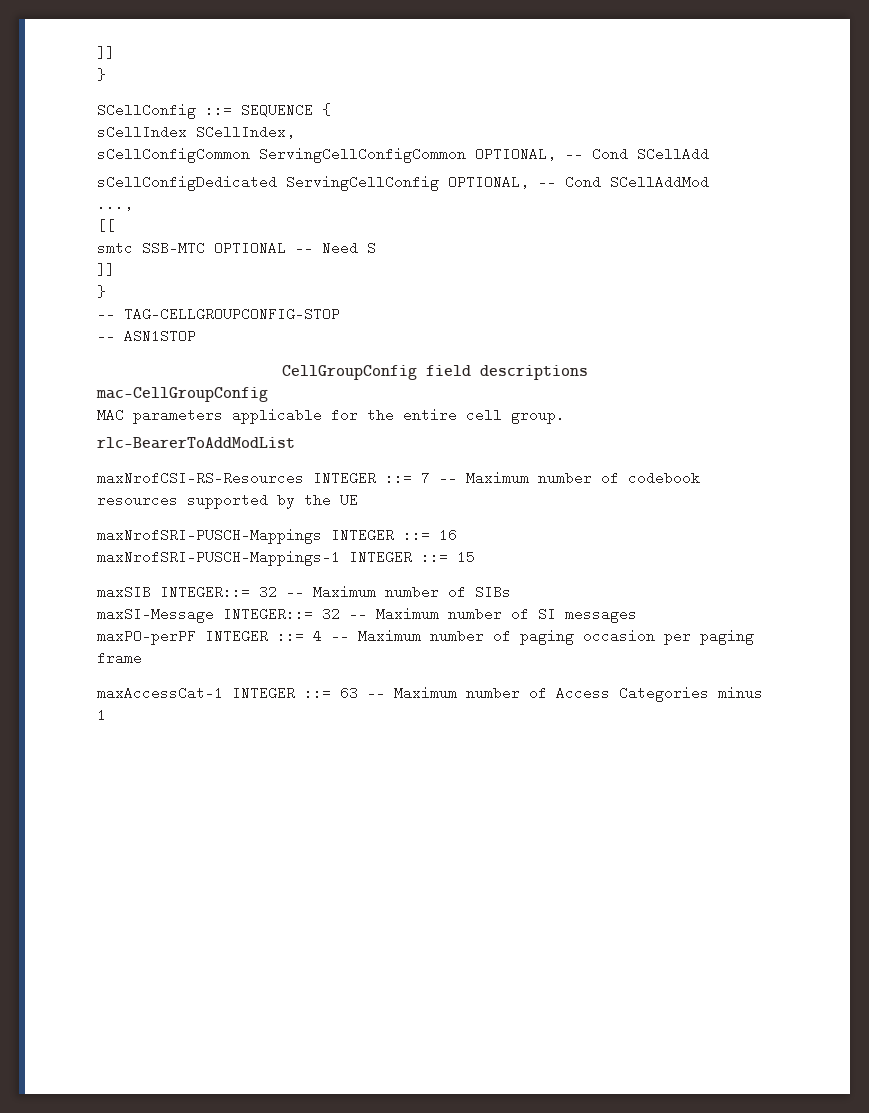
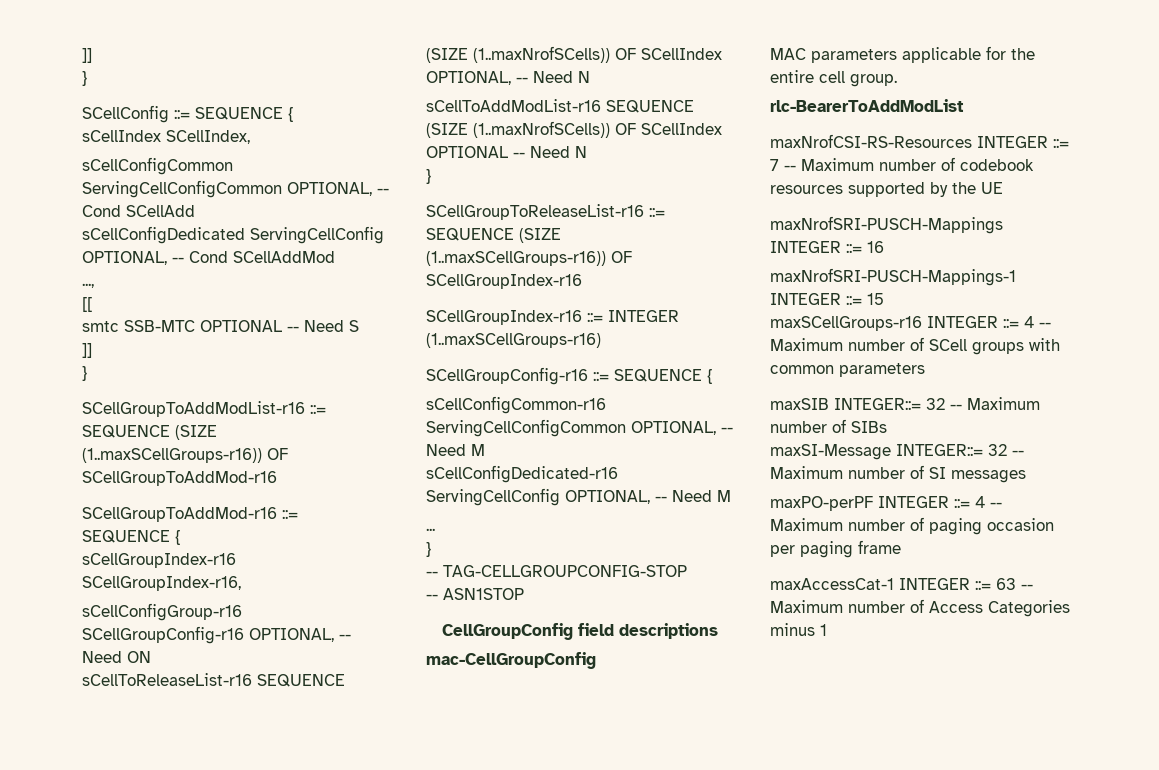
(106, 291) none -> [82,401,326,417] [82,425,217,440] [82,448,288,463] [82,471,277,486] [82,507,298,522] [82,530,180,545] [82,553,236,568] [82,576,241,591] [82,603,242,621] [82,626,351,644] [82,651,151,663] [82,673,345,687] [426,46,722,63] [426,71,590,85] [426,99,694,113] [426,121,722,138] [426,146,587,158] [426,169,431,184] [426,204,665,220] [426,228,561,243] [426,251,632,266] [426,274,582,289] [426,310,679,325] [426,333,601,348] [426,367,712,385] [426,396,606,414] [426,419,733,437] [426,444,485,456] [426,465,618,483] [426,488,731,506] [426,528,435,531] [426,542,431,557] // SCellGroupToAddModList-r16 ::= SEQUENCE (SIZE (1..maxSCellGroups-r16)) OF SCellGroupToAddMod-r16 // SCellGroupToAddMod-r16 ::= SEQUENCE { // sCellGroupIndex-r16 SCellGroupIndex-r16, // sCellConfigGroup-r16 SCellGroupConfig-r16 OPTIONAL, -- Need ON // sCellToReleaseList-r16 SEQUENCE (SIZE (1..maxNrofSCells)) OF SCellIndex OPTIONAL, -- Need N // sCellToAddModList-r16 SEQUENCE (SIZE (1..maxNrofSCells)) OF SCellIndex OPTIONAL -- Need N // } // SCellGroupToReleaseList-r16 ::= SEQUENCE (SIZE (1..maxSCellGroups-r16)) OF SCellGroupIndex-r16 // SCellGroupIndex-r16 ::= INTEGER (1..maxSCellGroups-r16) // SCellGroupConfig-r16 ::= SEQUENCE { // sCellConfigCommon-r16 ServingCellConfigCommon OPTIONAL, -- Need M // sCellConfigDedicated-r16 ServingCellConfig OPTIONAL, -- Need M // ... // }
(475, 557) none -> [770,316,1051,331] [770,337,1060,355] [770,363,925,377] // maxSCellGroups-r16 INTEGER ::= 4 -- Maximum number of SCell groups with common parameters

